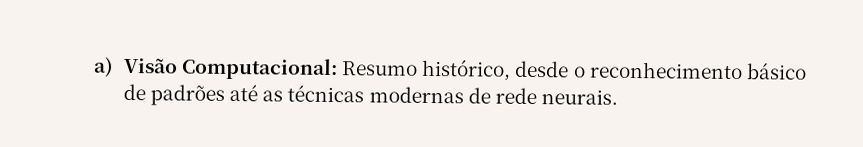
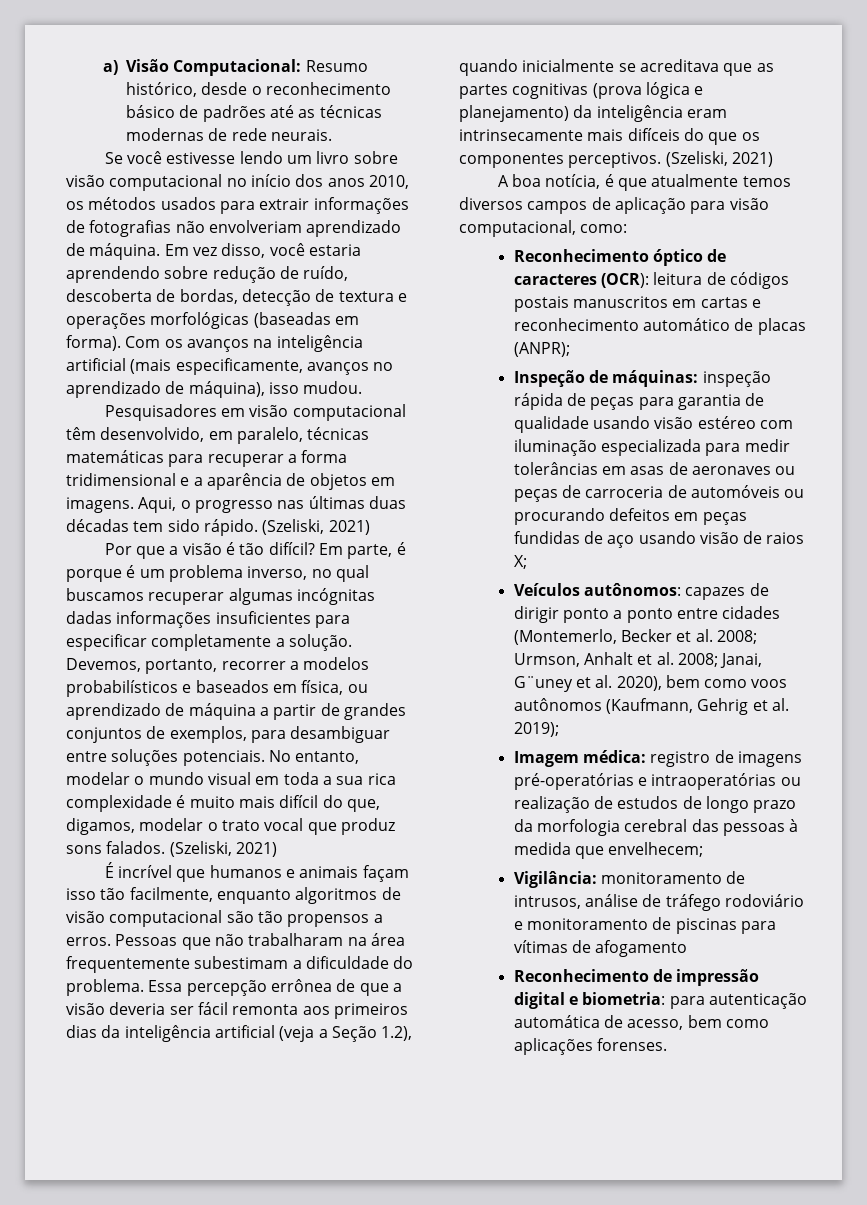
(619, 97) none -> [104,151,398,164] [66,174,409,191] [66,197,409,214] [66,220,402,237] [66,243,361,260] [66,266,349,283] [66,289,407,306] [66,312,359,329] [66,335,363,352] [66,358,394,375] [66,381,363,398] [104,404,406,421] [66,427,370,444] [66,450,348,467] [66,473,395,490] [66,496,406,513] [66,519,370,536] [104,542,406,559] [66,565,369,582] [66,588,375,605] [66,611,350,628] [66,634,352,651] [66,657,370,674] [66,680,368,697] [66,703,406,720] [66,726,391,743] [66,749,360,766] [66,772,396,785] [66,795,380,812] [66,818,395,835] [66,841,277,857] [104,862,409,882] [66,887,401,904] [66,910,383,927] [66,933,405,950] [66,956,414,973] [66,979,402,996] [66,1002,408,1019] [66,1025,413,1042] [459,59,774,76] [459,82,704,99] [459,105,727,122] [459,128,760,145] [459,151,773,168] [497,174,791,191] [459,197,769,214] [459,220,628,237] [513,249,727,266] [513,272,789,289] [513,296,761,312] [513,318,806,335] [513,342,570,357] [513,370,771,387] [513,393,765,410] [513,416,793,433] [513,439,790,456] [513,462,796,475] [513,485,805,502] [513,508,747,525] [513,531,805,548] [513,555,527,569] [513,583,769,600] [513,606,781,623] [513,629,757,645] [513,652,763,668] [513,675,788,692] [513,698,789,715] [513,722,559,737] [513,750,802,767] [513,773,801,790] [513,796,797,813] [513,819,799,836] [513,842,704,859] [513,871,746,888] [513,894,804,911] [513,917,776,934] [513,940,688,957] [513,969,760,986] [513,992,807,1009] [513,1015,769,1030] [513,1038,667,1055] // Se você estivesse lendo um livro sobre visão computacional no início dos anos 2010, os métodos usados para extrair informações de fotografias não envolveriam aprendizado de máquina. Em vez disso, você estaria aprendendo sobre redução de ruído, descoberta de bordas, detecção de textura e operações morfológicas (baseadas em forma). Com os avanços na inteligência artificial (mais especificamente, avanços no aprendizado de máquina), isso mudou. // Pesquisadores em visão computacional têm desenvolvido, em paralelo, técnicas matemáticas para recuperar a forma tridimensional e a aparência de objetos em imagens. Aqui, o progresso nas últimas duas décadas tem sido rápido. (Szeliski, 2021) // Por que a visão é tão difícil? Em parte, é porque é um problema inverso, no qual buscamos recuperar algumas incógnitas dadas informações insuficientes para especificar completamente a solução. Devemos, portanto, recorrer a modelos probabilísticos e baseados em física, ou aprendizado de máquina a partir de grandes conjuntos de exemplos, para desambiguar entre soluções potenciais. No entanto, modelar o mundo visual em toda a sua rica complexidade é muito mais difícil do que, digamos, modelar o trato vocal que produz sons falados. (Szeliski, 2021) // É incrível que humanos e animais façam isso tão facilmente, enquanto algoritmos de visão computacional são tão propensos a erros. Pessoas que não trabalharam na área frequentemente subestimam a dificuldade do problema. Essa percepção errônea de que a visão deveria ser fácil remonta aos primeiros dias da inteligência artificial (veja a Seção 1.2), quando inicialmente se acreditava que as partes cognitivas (prova lógica e planejamento) da inteligência eram intrinsecamente mais difíceis do que os componentes perceptivos. (Szeliski, 2021) // A boa notícia, é que atualmente temos diversos campos de aplicação para visão computacional, como: // Reconhecimento óptico de caracteres (OCR): leitura de códigos postais manuscritos em cartas e reconhecimento automático de placas (ANPR); // Inspeção de máquinas: inspeção rápida de peças para garantia de qualidade usando visão estéreo com iluminação especializada para medir tolerâncias em asas de aeronaves ou peças de carroceria de automóveis ou procurando defeitos em peças fundidas de aço usando visão de raios X; // Veículos autônomos: capazes de dirigir ponto a ponto entre cidades (Montemerlo, Becker et al. 2008; Urmson, Anhalt et al. 2008; Janai, G¨uney et al. 2020), bem como voos autônomos (Kaufmann, Gehrig et al. 2019); // Imagem médica: registro de imagens pré-operatórias e intraoperatórias ou realização de estudos de longo prazo da morfologia cerebral das pessoas à medida que envelhecem; // Vigilância: monitoramento de intrusos, análise de tráfego rodoviário e monitoramento de piscinas para vítimas de afogamento // Reconhecimento de impressão digital e biometria: para autenticação automática de acesso, bem como aplicações forenses.

